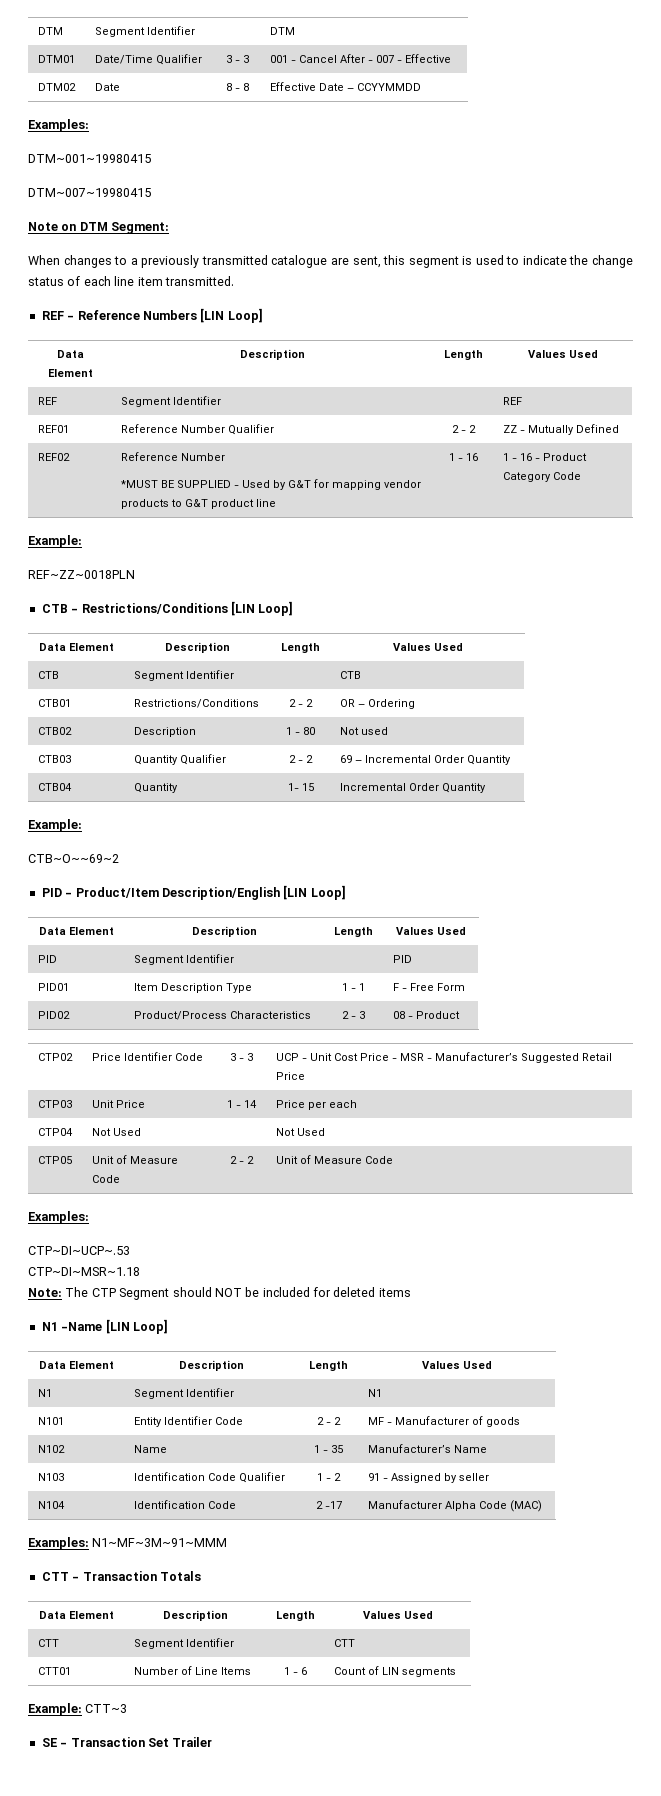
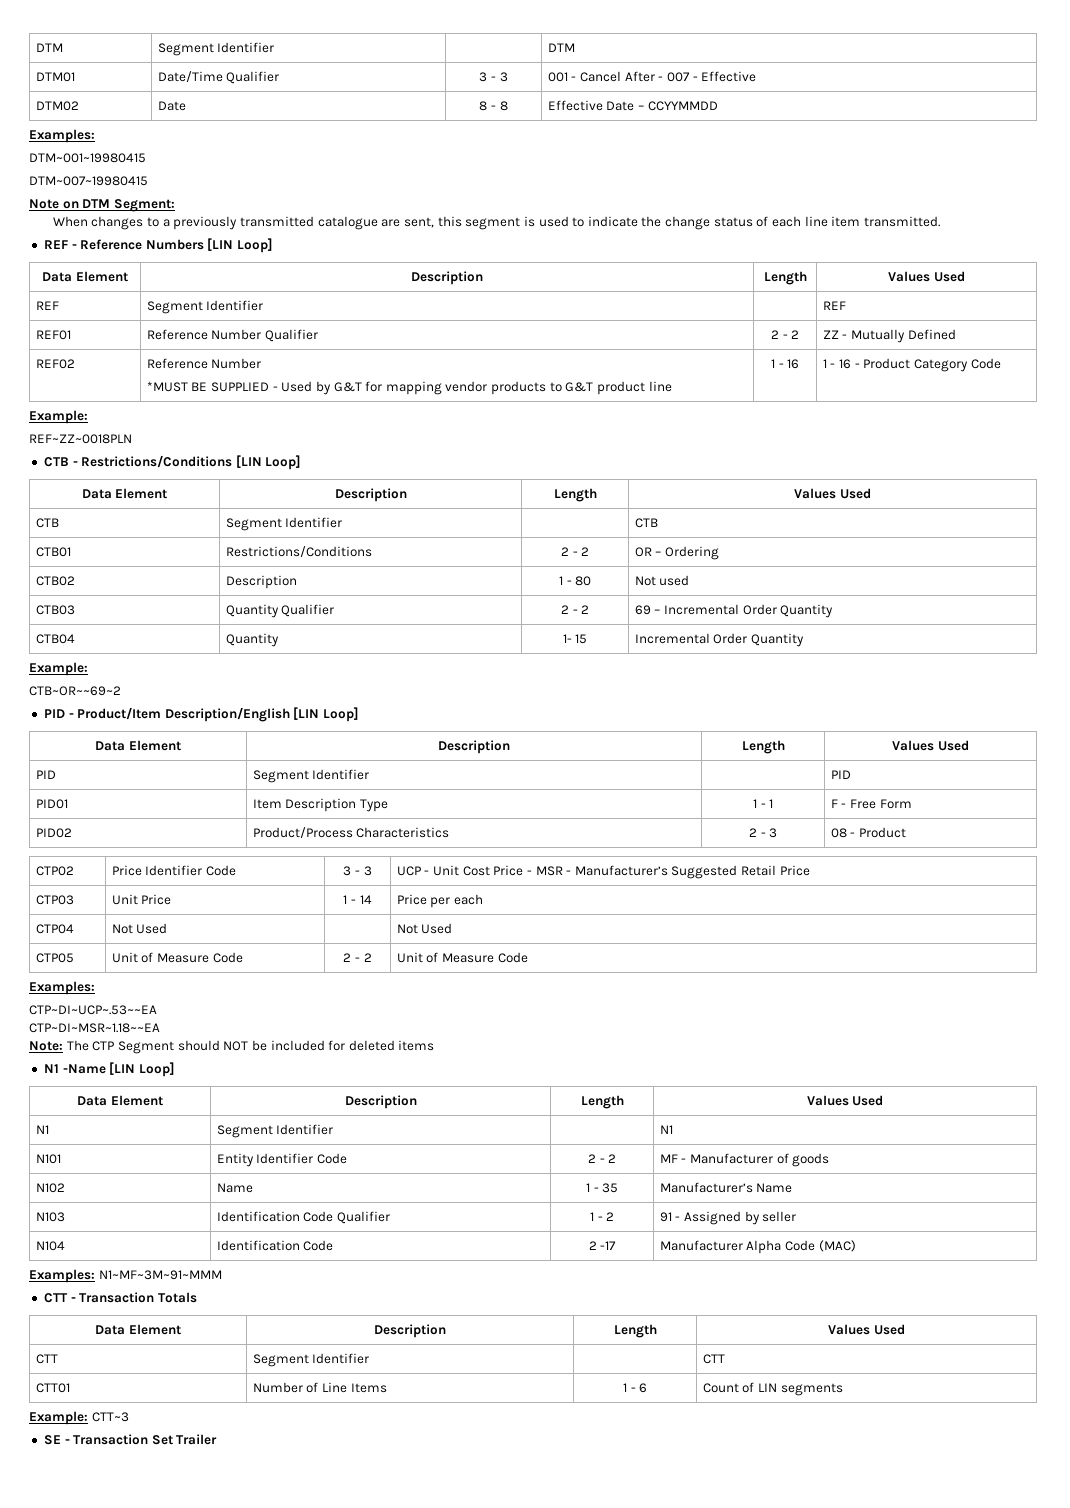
[28,854,119,863] CTB~O~~69~2 -> [29,686,121,696] CTB~OR~~69~2
[28,1246,130,1255] [28,1267,140,1276] CTP~DI~UCP~.53 // CTP~DI~MSR~1.18 -> [29,1005,157,1015] [29,1023,160,1033] CTP~DI~UCP~.53~~EA // CTP~DI~MSR~1.18~~EA

